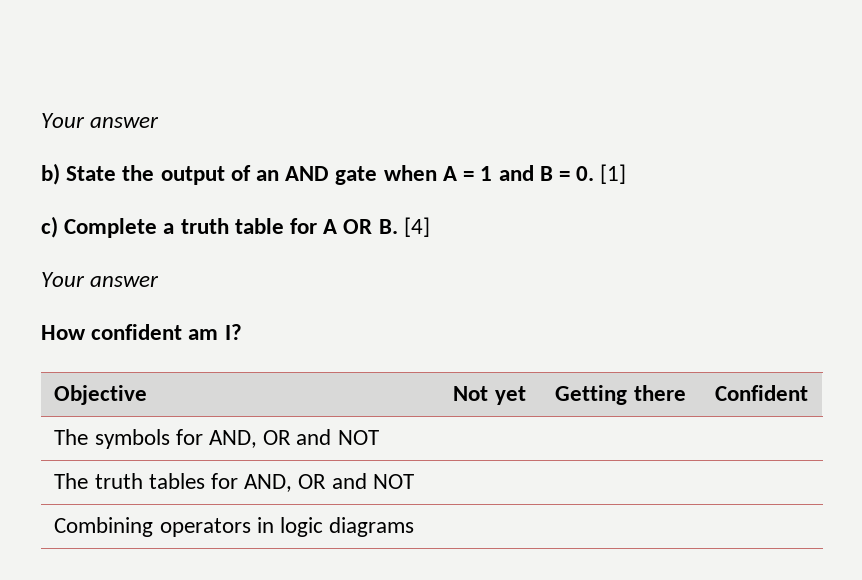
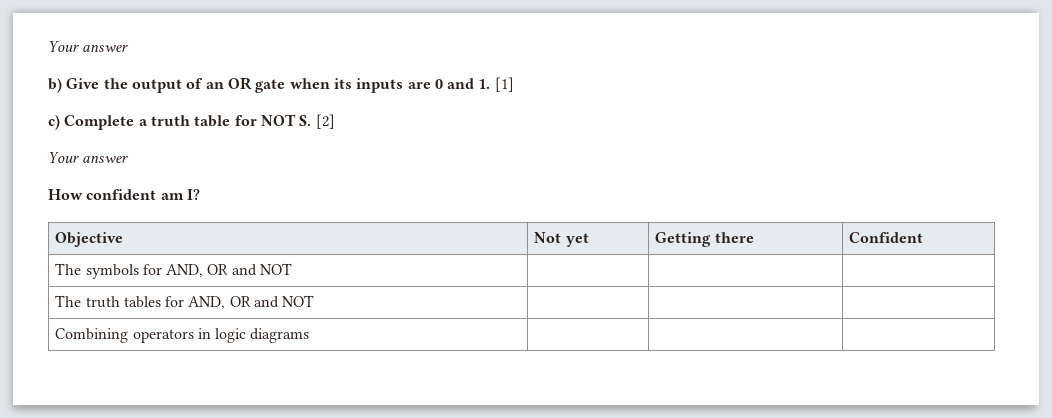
[66,166,117,181] State -> [66,78,100,89] Give
[285,166,330,181] AND -> [227,77,252,90] OR
[442,165,595,181] A = 1 and B = 0. -> [333,78,491,93] its inputs are 0 and 1.
[323,217,430,237] A OR B. [4] -> [260,114,335,129] NOT S. [2]

